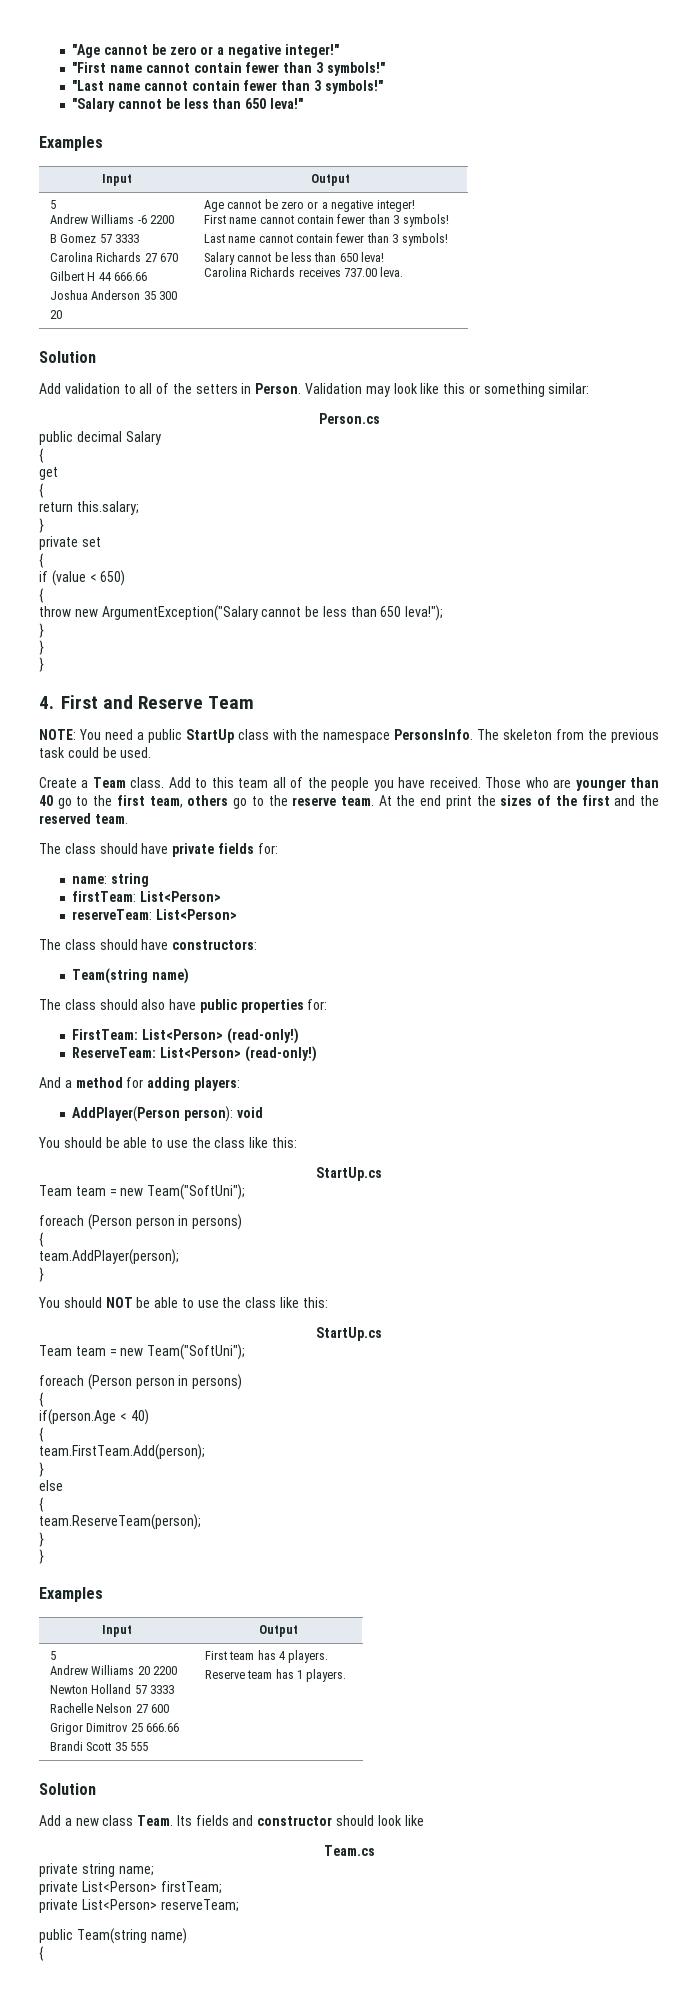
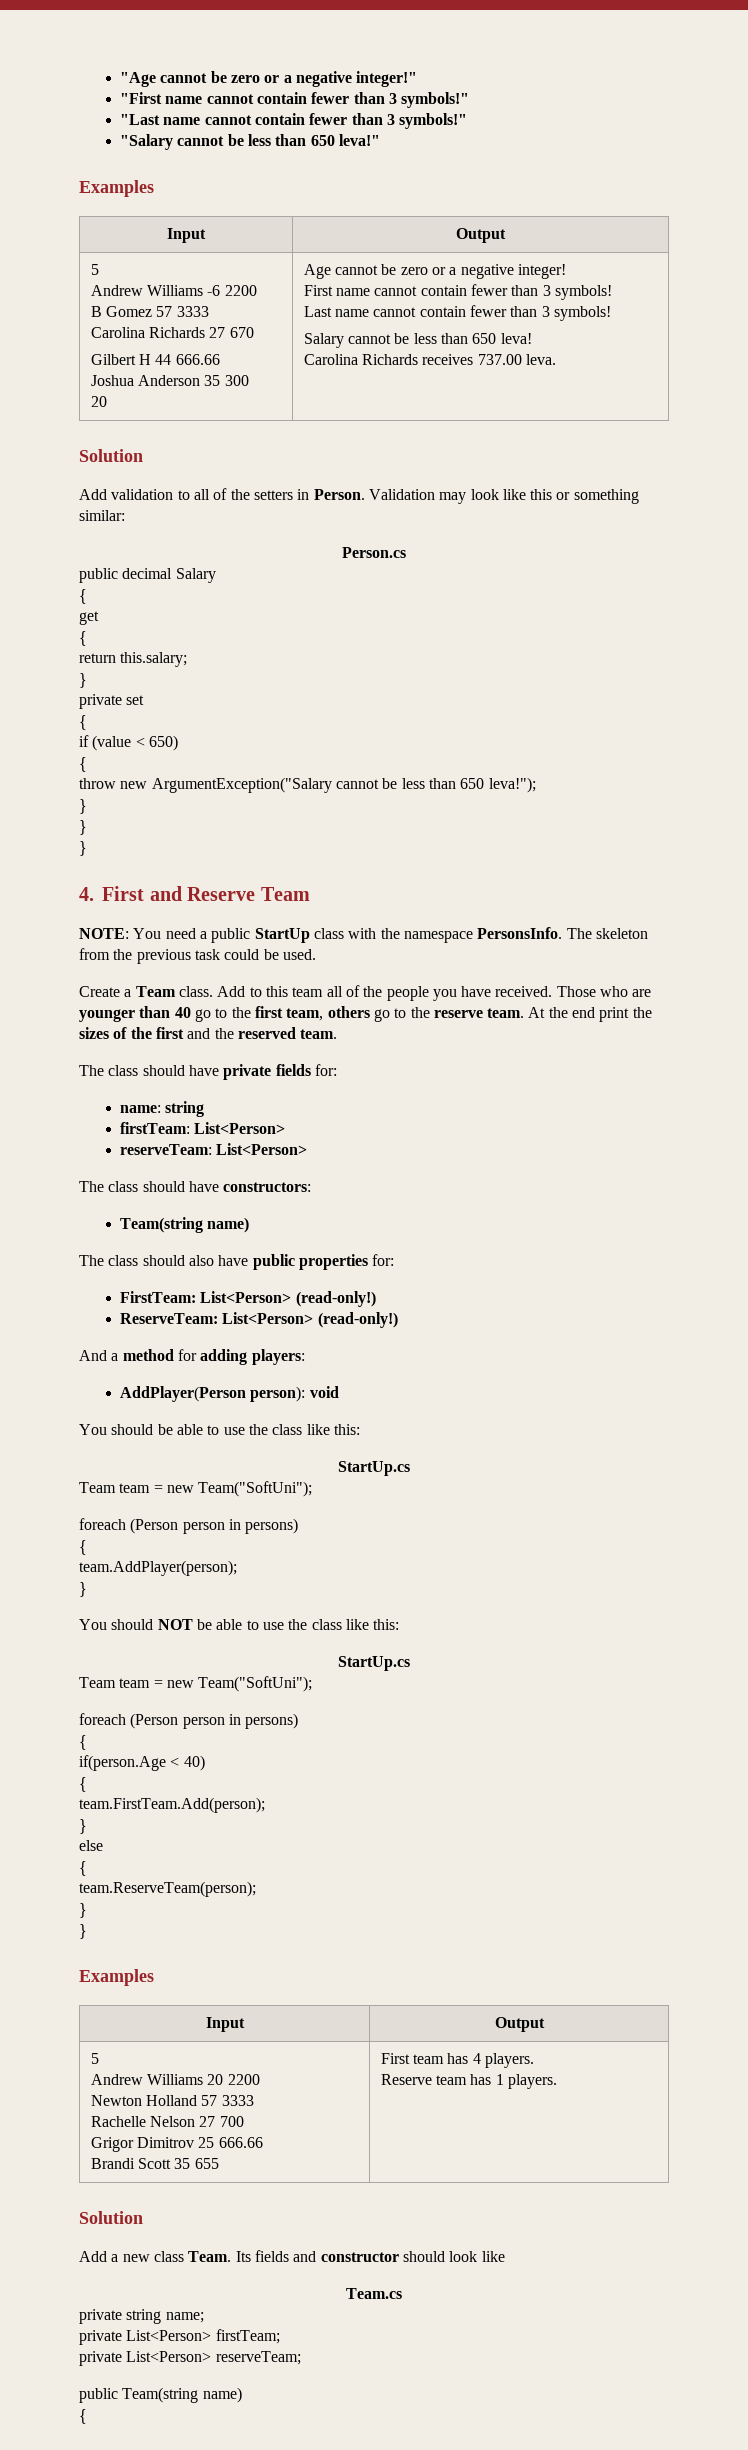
[151,1704,170,1713] 600 -> [219,2116,244,2127] 700
[130,1742,149,1751] 555 -> [194,2158,219,2169] 655

